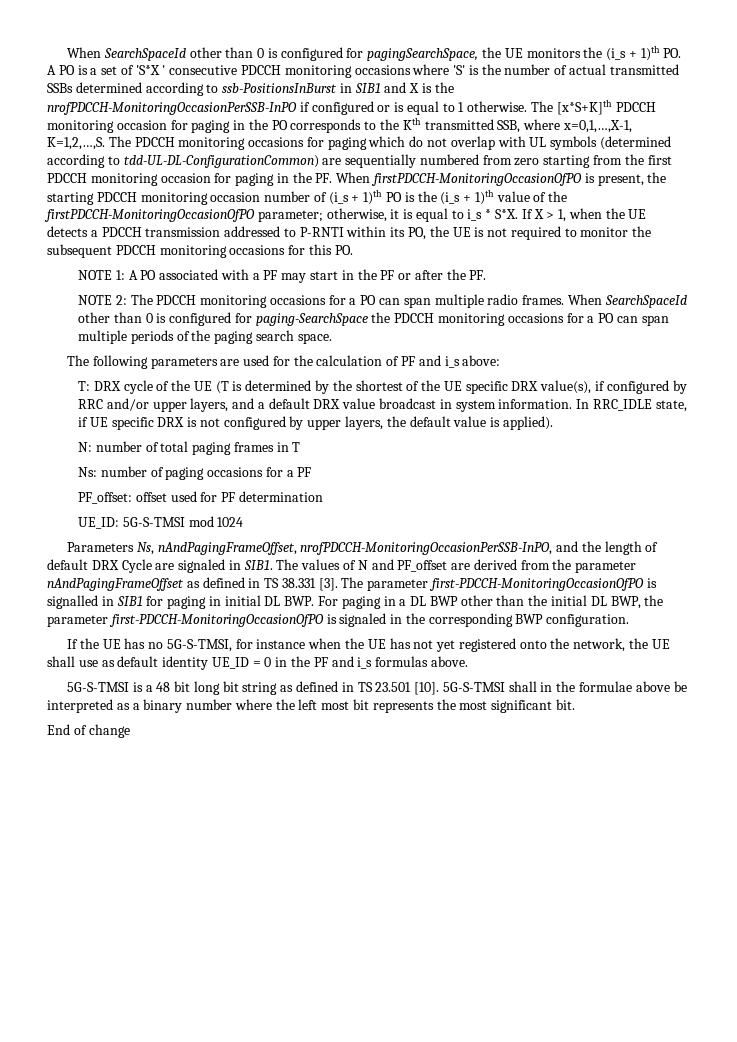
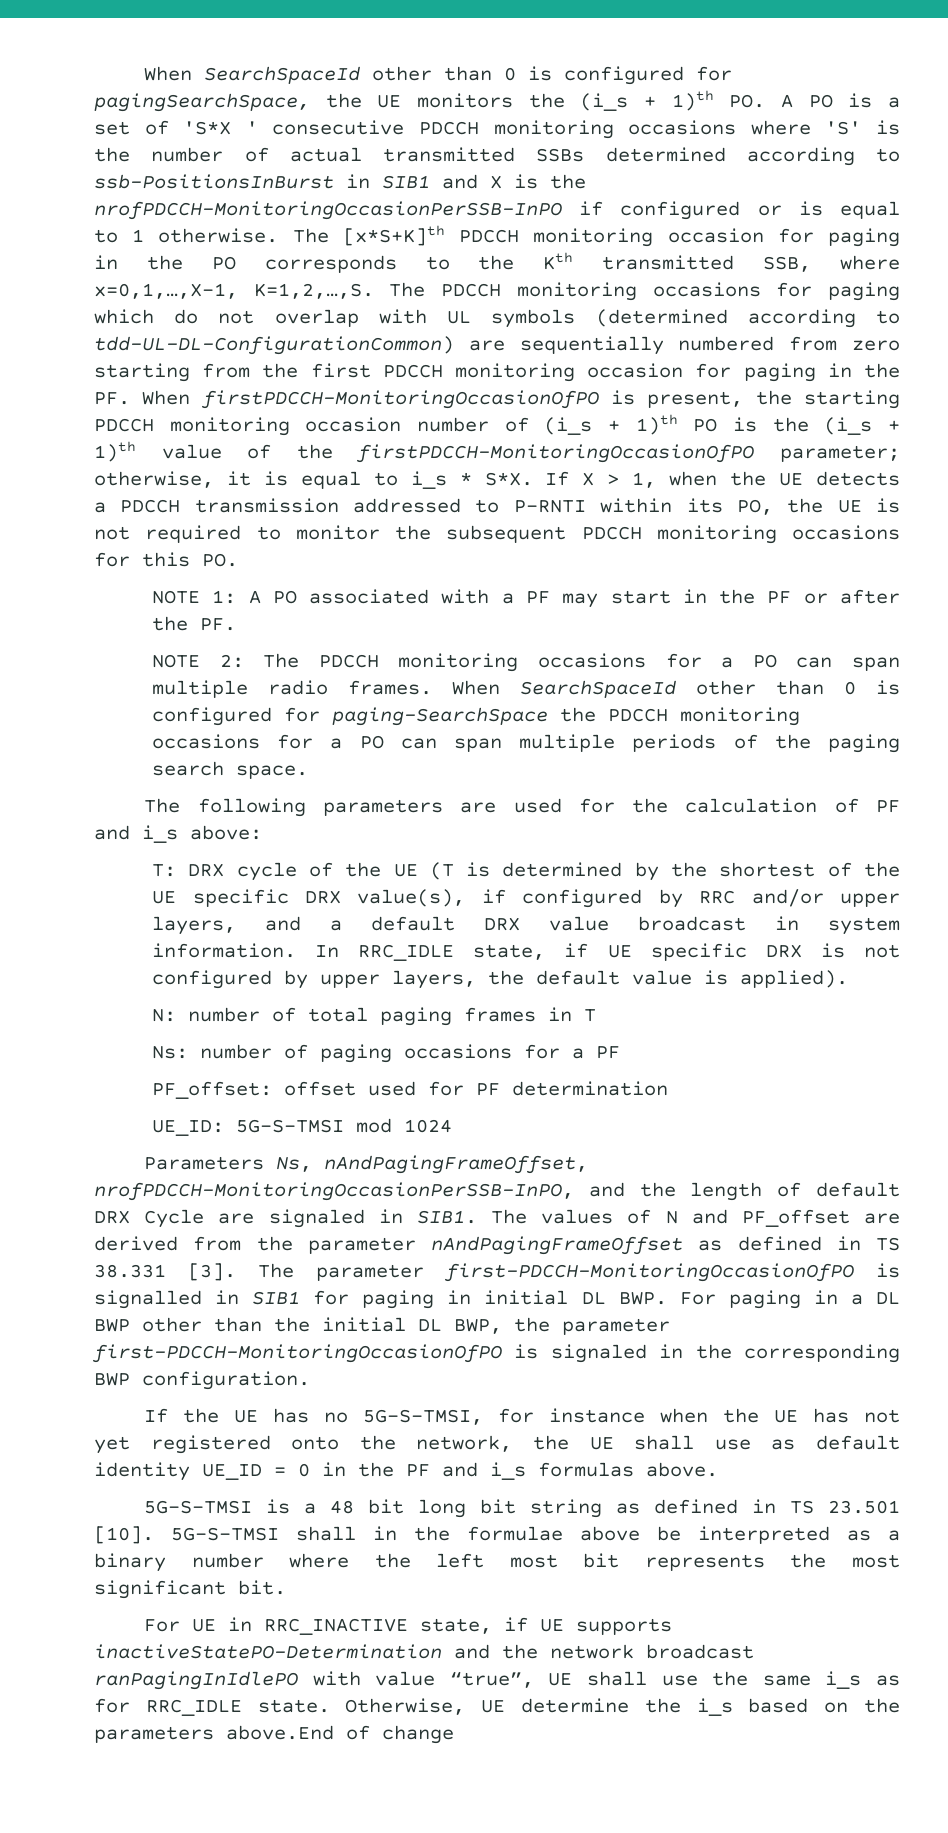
[47,724,70,735] End -> [144,1617,673,1635] [94,1644,754,1659] [94,1671,901,1690] [94,1698,900,1716] [94,1725,334,1743] For UE in RRC_INACTIVE state, if UE supports inactiveStatePO-Determination and the network broadcast ranPagingInIdlePO with value “true”, UE shall use the same i_s as for RRC_IDLE state. Otherwise, UE determine the i_s based on the parameters above.End

